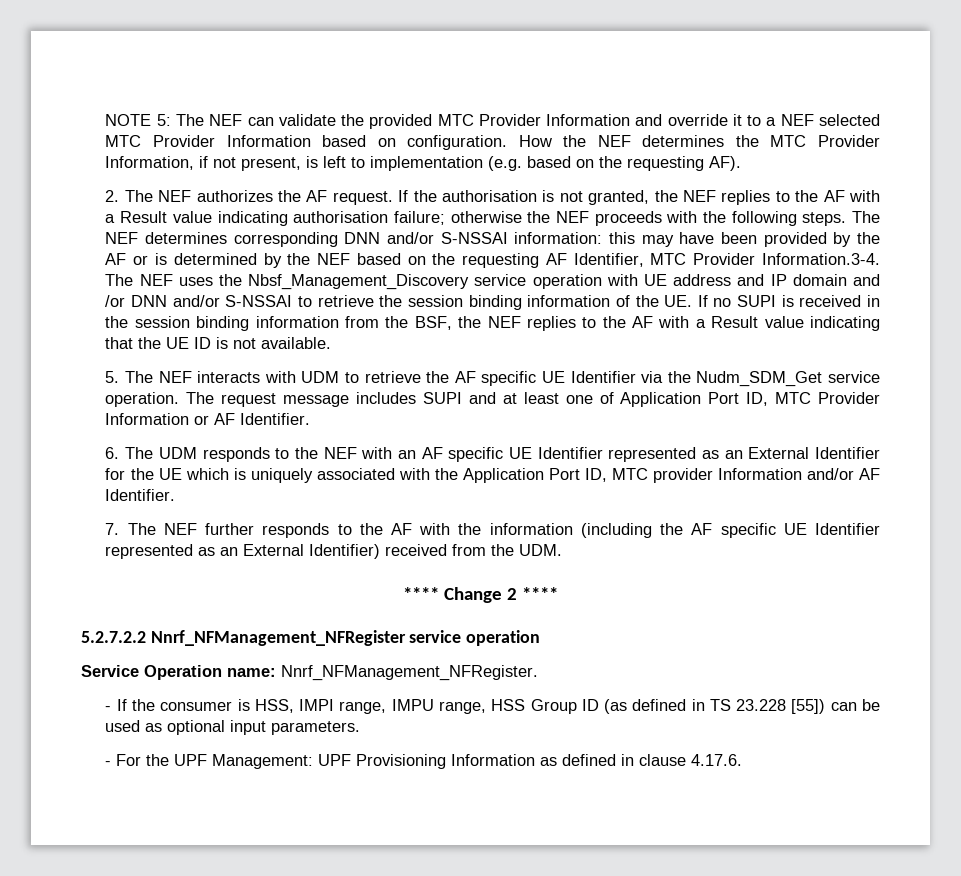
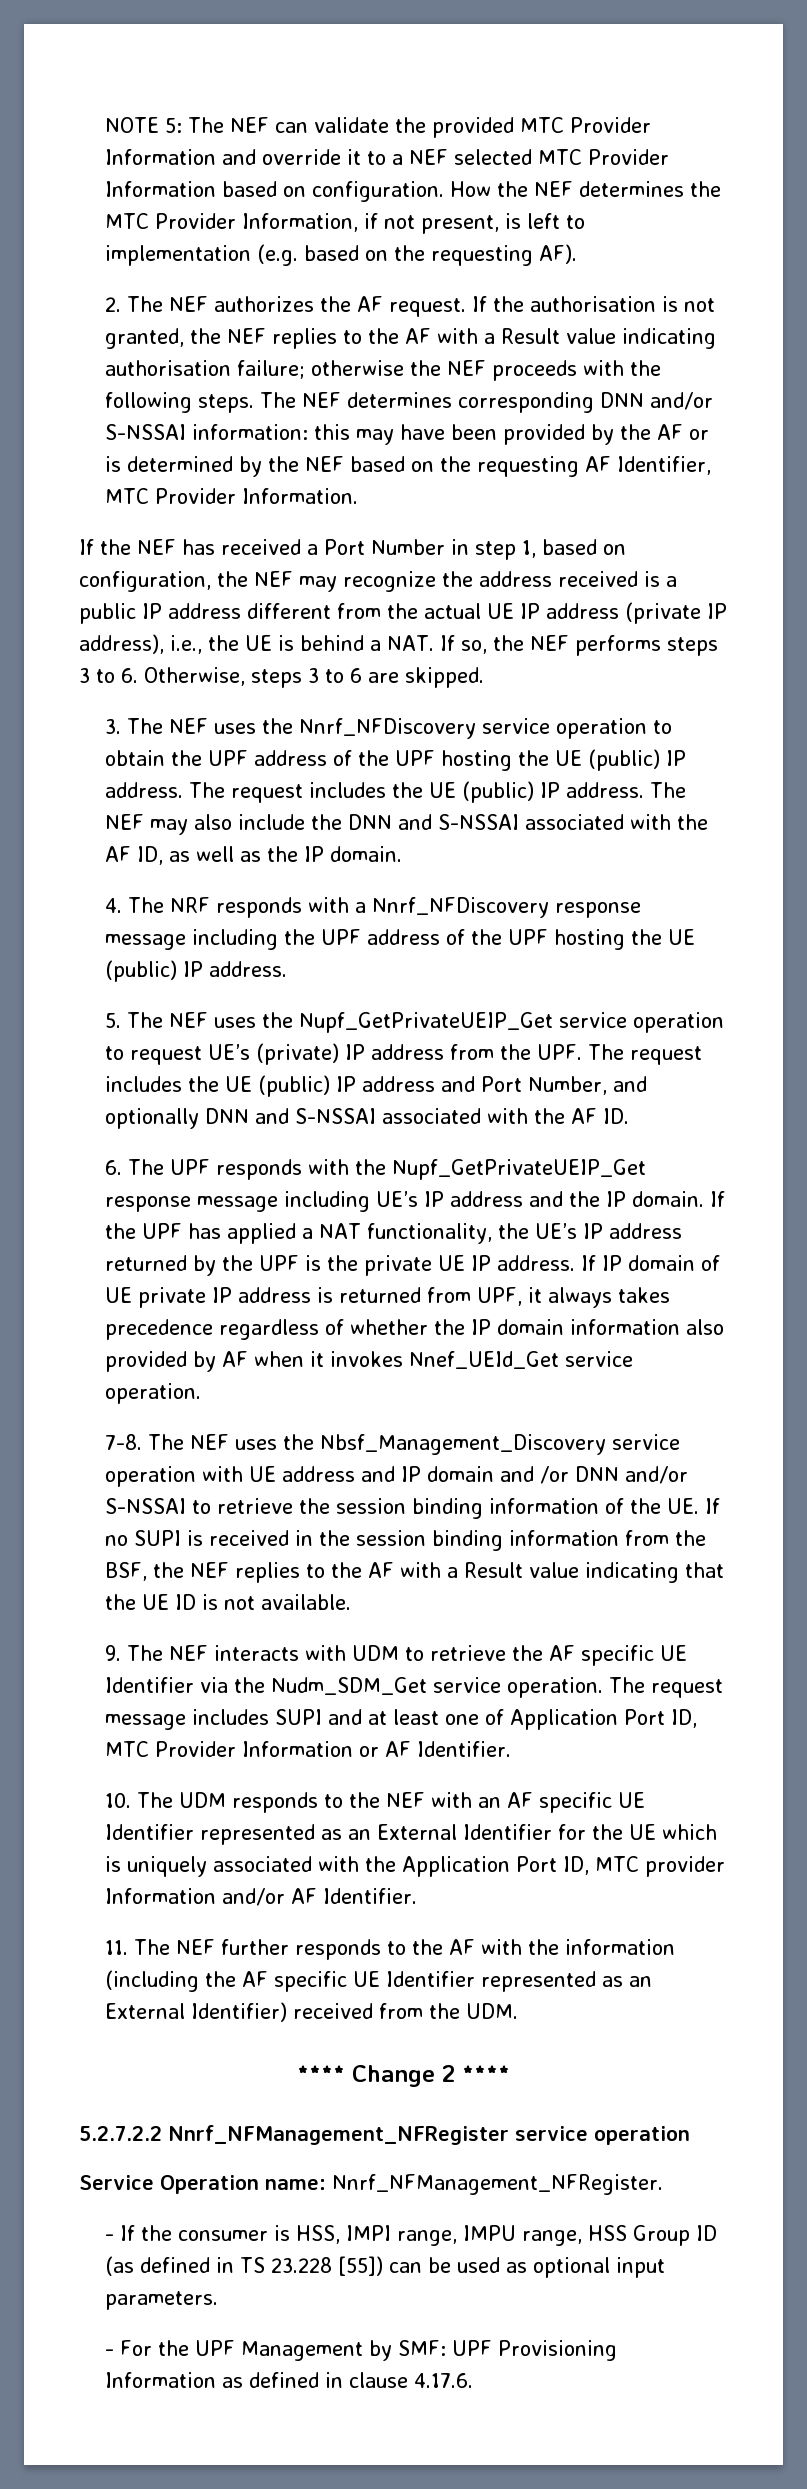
[762,253,881,265] Information.3-4. -> [242,488,359,504] [79,539,626,560] [79,571,677,592] [79,602,727,624] [79,634,718,656] [79,667,484,688] [105,718,673,739] [105,749,687,771] [105,781,687,803] [105,814,709,835] [105,846,403,865] [105,897,642,918] [105,929,696,950] [105,960,288,982] [105,1012,725,1033] [105,1043,703,1065] [105,1075,648,1097] [105,1108,630,1129] [105,1159,647,1180] [105,1191,726,1212] [105,1223,683,1244] [105,1255,721,1276] [105,1287,671,1308] [105,1319,725,1340] [105,1351,634,1372] [105,1383,202,1404] [105,1434,143,1450] Information. // If the NEF has received a Port Number in step 1, based on configuration, the NEF may recognize the address received is a public IP address different from the actual UE IP address (private IP address), i.e., the UE is behind a NAT. If so, the NEF performs steps 3 to 6. Otherwise, steps 3 to 6 are skipped. // 3. The NEF uses the Nnrf_NFDiscovery service operation to obtain the UPF address of the UPF hosting the UE (public) IP address. The request includes the UE (public) IP address. The NEF may also include the DNN and S-NSSAI associated with the AF ID, as well as the IP domain. // 4. The NRF responds with a Nnrf_NFDiscovery response message including the UPF address of the UPF hosting the UE (public) IP address. // 5. The NEF uses the Nupf_GetPrivateUEIP_Get service operation to request UE’s (private) IP address from the UPF. The request includes the UE (public) IP address and Port Number, and optionally DNN and S-NSSAI associated with the AF ID. // 6. The UPF responds with the Nupf_GetPrivateUEIP_Get response message including UE’s IP address and the IP domain. If the UPF has applied a NAT functionality, the UE’s IP address returned by the UPF is the private UE IP address. If IP domain of UE private IP address is returned from UPF, it always takes precedence regardless of whether the IP domain information also provided by AF when it invokes Nnef_UEId_Get service operation. // 7-8.
[105,371,120,383] 5. -> [105,1645,122,1661] 9.
[105,447,120,459] 6. -> [105,1793,132,1808] 10.
[105,523,120,535] 7. -> [105,1940,129,1955] 11.
[212,754,314,769] Management: -> [241,2340,447,2361] Management by SMF:

